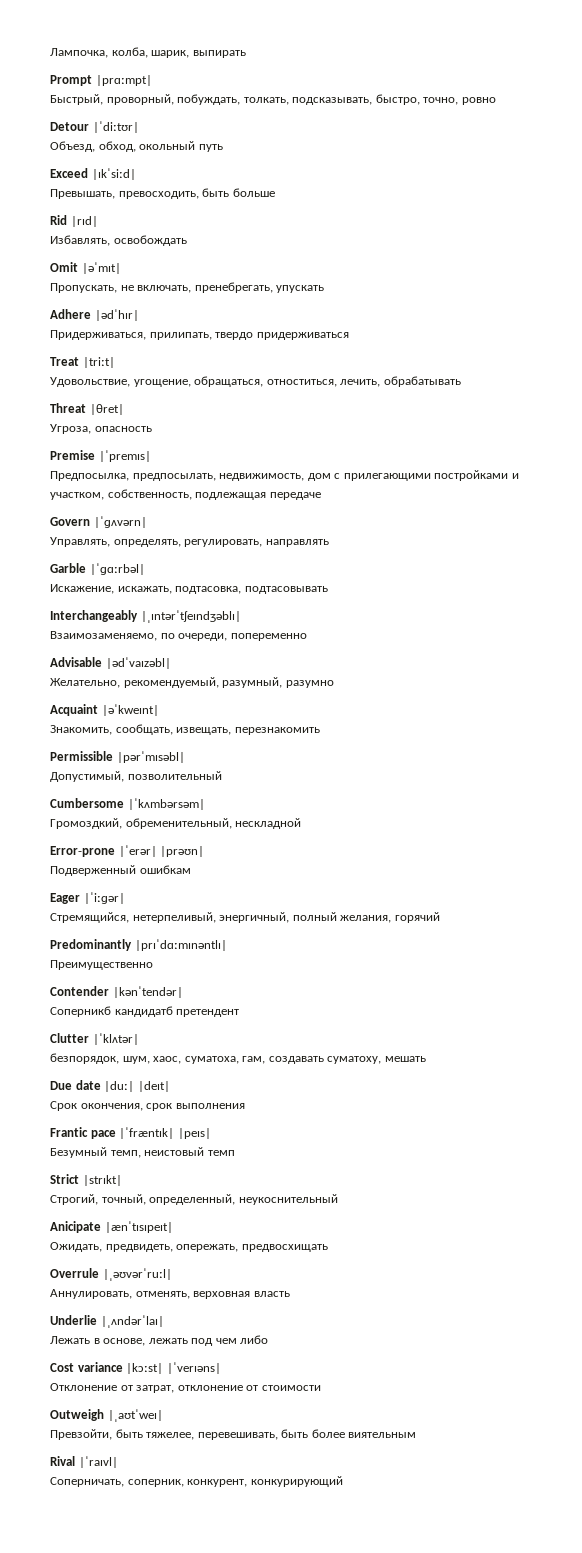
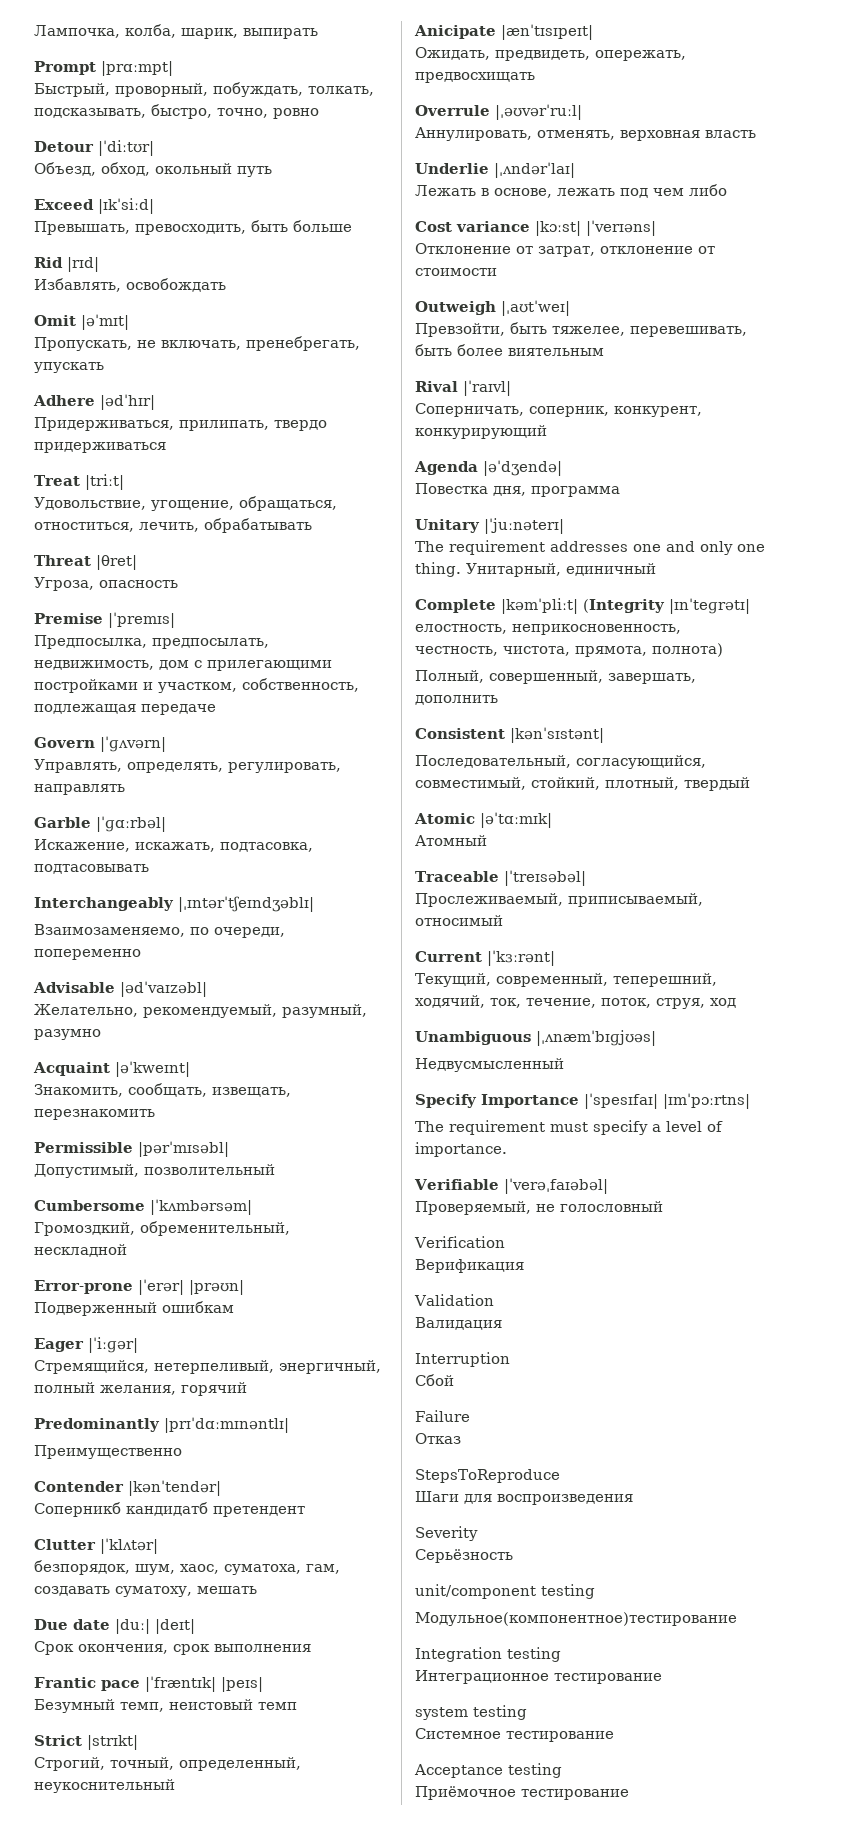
(343, 1481) none -> [414,460,562,476] [415,483,620,497] [415,518,564,534] [415,540,765,555] [415,562,656,577] [415,598,750,614] [415,624,681,635] [415,643,723,657] [415,670,696,684] [415,695,498,705] [415,727,604,743] [415,755,706,769] [415,777,750,791] [414,812,552,828] [415,835,487,846] [415,870,586,886] [415,893,703,907] [415,915,503,926] [415,950,555,966] [415,973,717,987] [415,995,736,1009] [415,1030,656,1046] [415,1058,564,1072] [415,1093,750,1109] [415,1120,723,1135] [415,1142,507,1157] [414,1178,608,1194] [415,1201,663,1215] [414,1236,505,1248] [415,1259,524,1273] [414,1294,494,1306] [415,1317,502,1330] [415,1352,510,1367] [415,1374,454,1386] [415,1410,470,1422] [415,1433,461,1444] [415,1469,560,1483] [415,1491,633,1505] [415,1526,478,1541] [415,1549,513,1563] [415,1584,595,1599] [415,1612,737,1626] [415,1647,561,1662] [415,1670,662,1684] [415,1705,527,1720] [415,1728,614,1742] [414,1763,562,1778] [415,1786,629,1800] // Agenda |əˈdʒendə| // Повестка дня, программа // Unitary |ˈjuːnəterɪ| // The requirement addresses one and only one thing. Унитарный, единичный // Complete |kəmˈpliːt| (Integrity |ɪnˈteɡrətɪ| елостность, неприкосновенность, честность, чистота, прямота, полнота) // Полный, совершенный, завершать, дополнить // Consistent |kənˈsɪstənt| // Последовательный, согласующийся, совместимый, стойкий, плотный, твердый // Atomic |əˈtɑːmɪk| // Атомный // Traceable |ˈtreɪsəbəl| // Прослеживаемый, приписываемый, относимый // Current |ˈkɜːrənt| // Текущий, современный, теперешний, ходячий, ток, течение, поток, струя, ход // Unambiguous |ˌʌnæmˈbɪɡjʊəs| // Недвусмысленный // Specify Importance |ˈspesɪfaɪ| |ɪmˈpɔːrtns| // The requirement must specify a level of importance. // Verifiable |ˈverəˌfaɪəbəl| // Проверяемый, не голословный // Verification // Верификация // Validation // Валидация // Interruption // Сбой // Failure // Отказ // StepsToReproduce // Шаги для воспроизведения // Severity // Серьёзность // unit/component testing // Модульное(компонентное)тестирование // Integration testing // Интеграционное тестирование // system testing // Системное тестирование // Acceptance testing // Приёмочное тестирование

